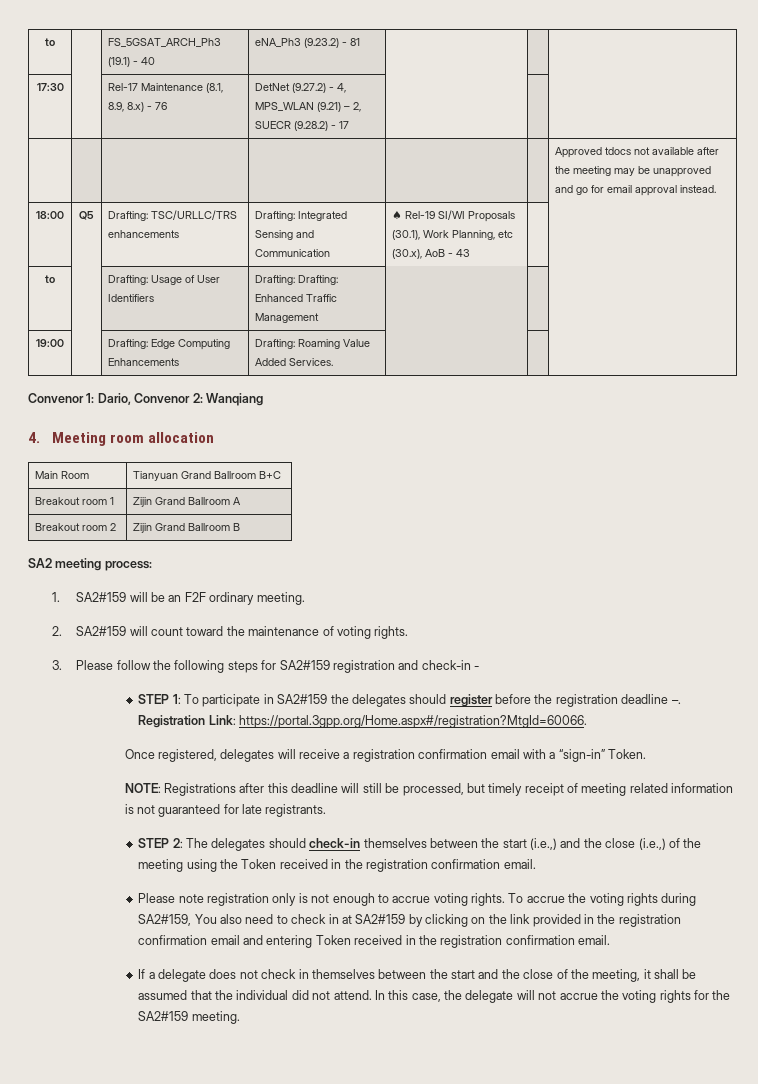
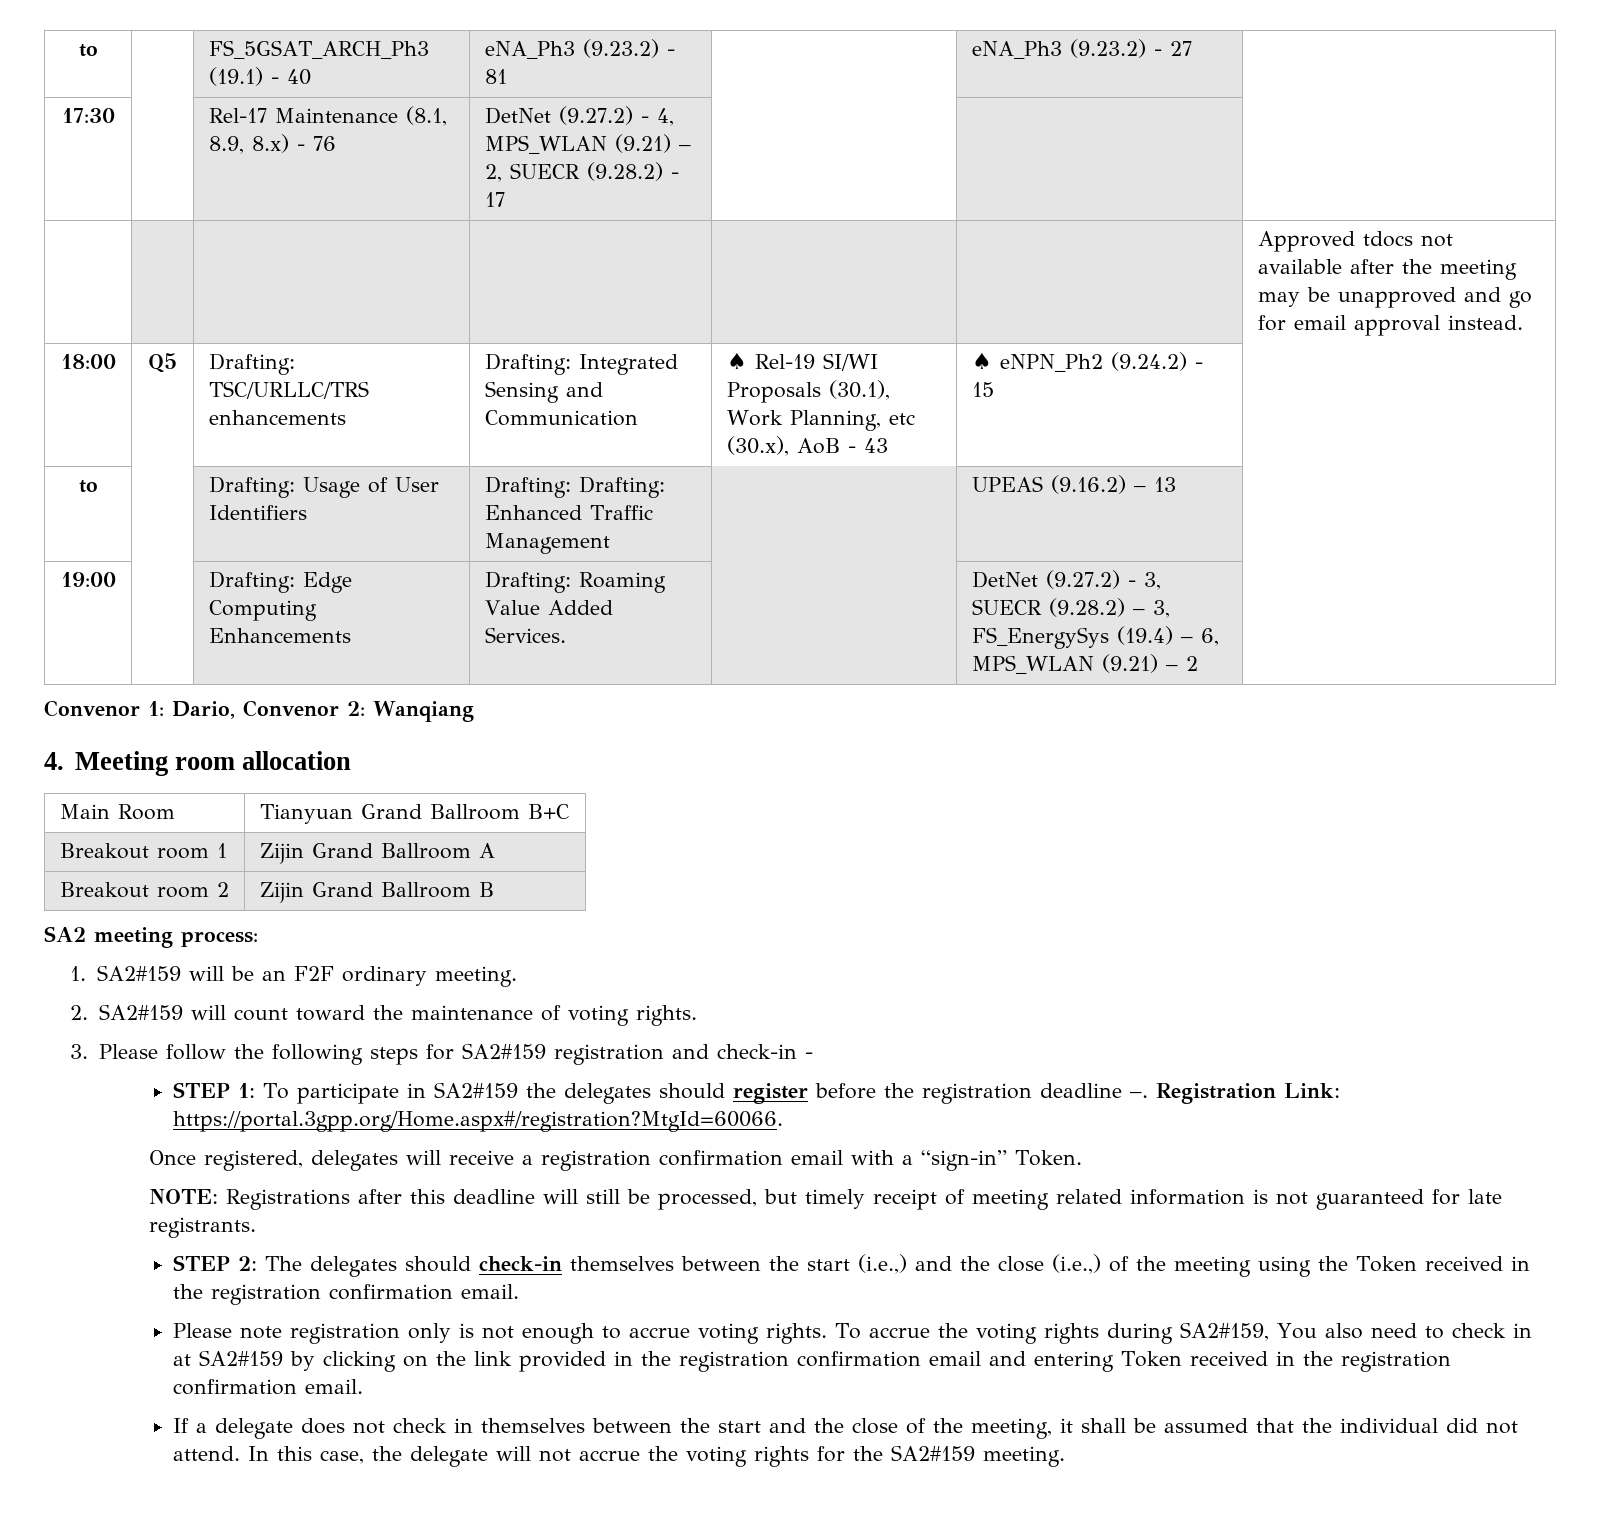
(361, 42) none -> [971,39,1192,59] eNA_Ph3 (9.23.2) - 27
(471, 253) none -> [971,352,1203,372] [971,382,994,397] ♠ eNPN_Ph2 (9.24.2) - 15
(320, 318) none -> [971,475,1176,494] UPEAS (9.16.2) – 13
(334, 362) none -> [971,570,1161,590] [971,598,1170,618] [971,626,1219,649] [971,654,1198,674] DetNet (9.27.2) - 3, SUECR (9.28.2) – 3, FS_EnergySys (19.4) – 6, MPS_WLAN (9.21) – 2

